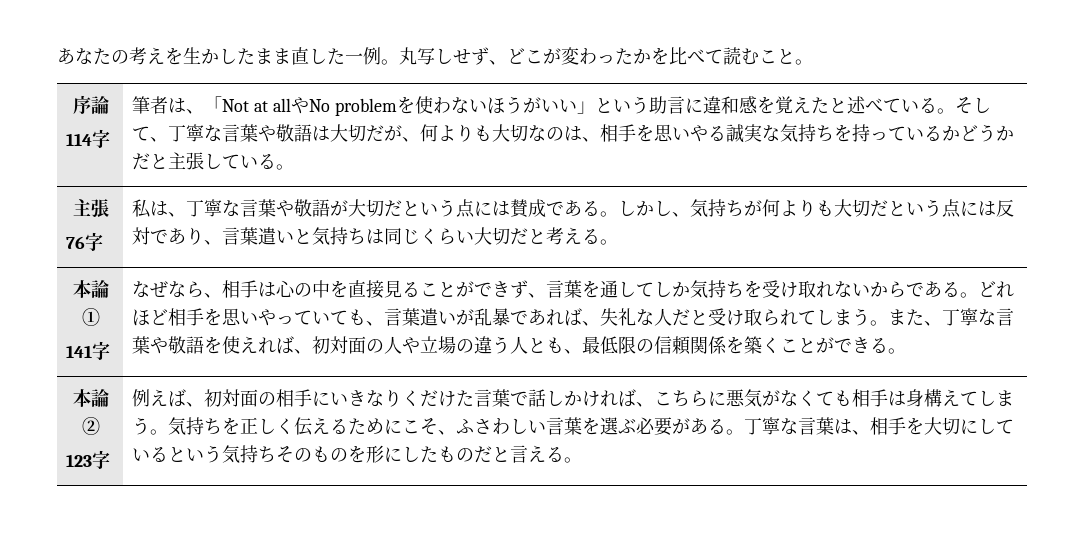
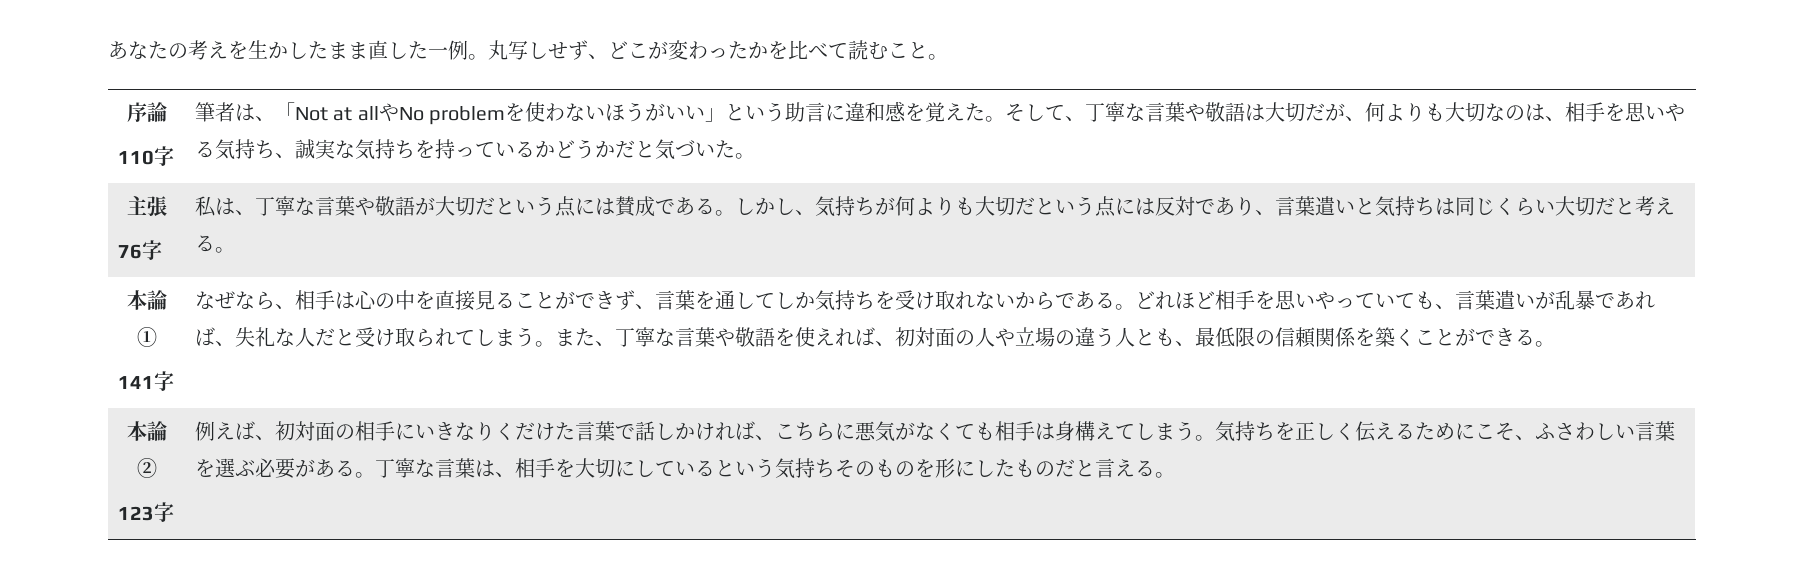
[66,133,93,146] 114 -> [117,150,154,165] 110
[828,96,937,114] と述べている -> (986, 112) none
(727, 133) none -> [214,139,295,160] 気持ち、
[168,152,277,170] 主張している -> [654,139,735,160] 気づいた

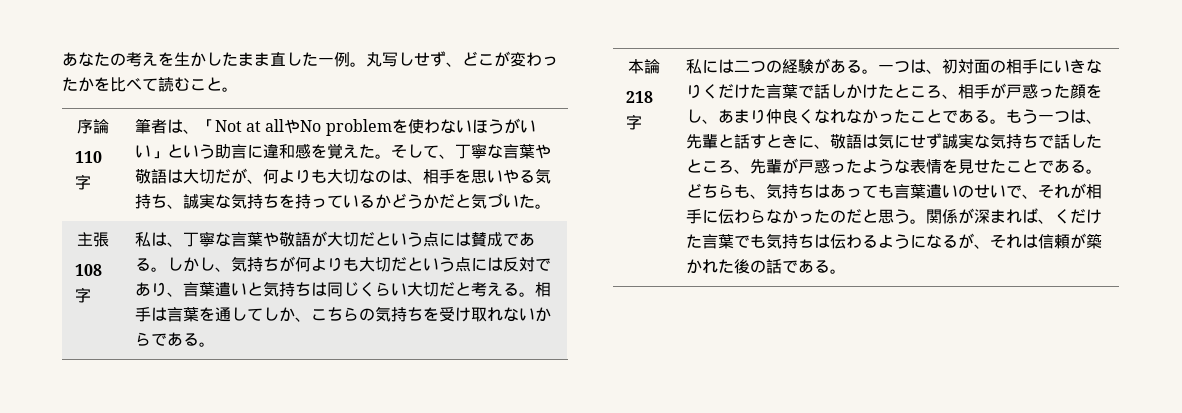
[117,244,142,259] 76 -> [74,264,102,276] 108
[127,290,167,310] [137,327,157,347] [117,371,174,391] [194,290,655,311] // 本論① // 141字 | なぜなら、相手は心の中を直接見ることができず、 -> [534,282,551,297] [134,307,167,322] 相手は
(815, 300) none -> [294,307,375,322] 、こちらの
[1134,290,1655,310] [194,327,1555,348] [127,421,167,441] [137,458,157,478] [117,502,174,522] [194,421,255,441] どれほど相手を思いやっていても、言葉遣いが乱暴であれば、失礼な人だと受け取られてしまう。また、丁寧な言葉や敬語を使えれば、初対面の人や立場の違う人とも、最低限の信頼関係を築くことができる。 // 本論② // 123字 | 例えば -> [627,59,660,74] [625,91,653,103] [625,114,642,130] [685,58,926,74] // 本論 // 218字 | 私には二つの経験がある。一つは
[714,421,1675,442] [194,458,1135,479] れば、こちらに悪気がなくても相手は身構えてしまう。気持ちを正しく伝えるためにこそ、ふさわしい言葉を選ぶ必要がある。丁寧な言葉は、相手を大切にしているという気持ちそのものを形にしたものだと言え -> [877,83,1102,99] [685,109,1102,124] [685,133,1102,149] [685,158,1102,174] [685,183,1102,199] [685,208,1102,224] [685,233,1102,249] [685,259,814,274] たところ、相手が戸惑った顔をし、あまり仲良くなれなかったことである。もう一つは、先輩と話すときに、敬語は気にせず誠実な気持ちで話したところ、先輩が戸惑ったような表情を見せたことである。どちらも、気持ちはあっても言葉遣いのせいで、それが相手に伝わらなかったのだと思う。関係が深まれば、くだけた言葉でも気持ちは伝わるようになるが、それは信頼が築かれた後の話であ

